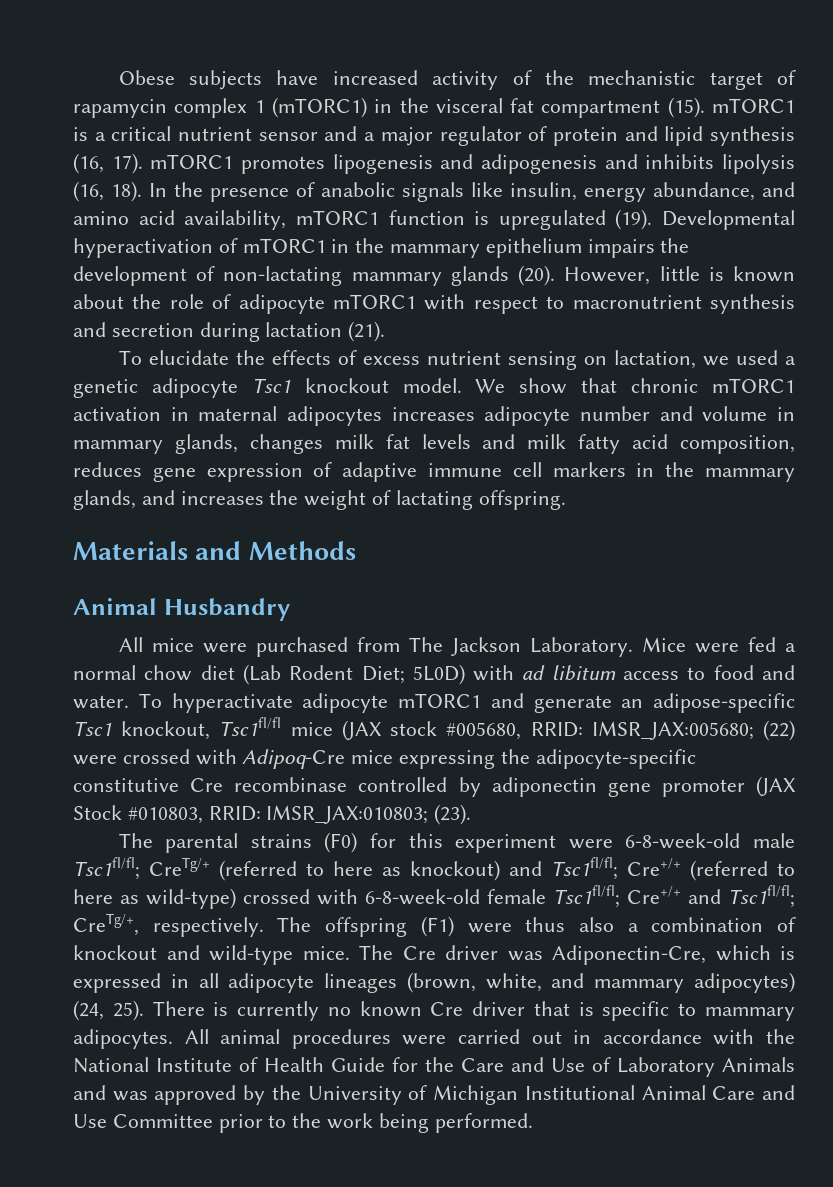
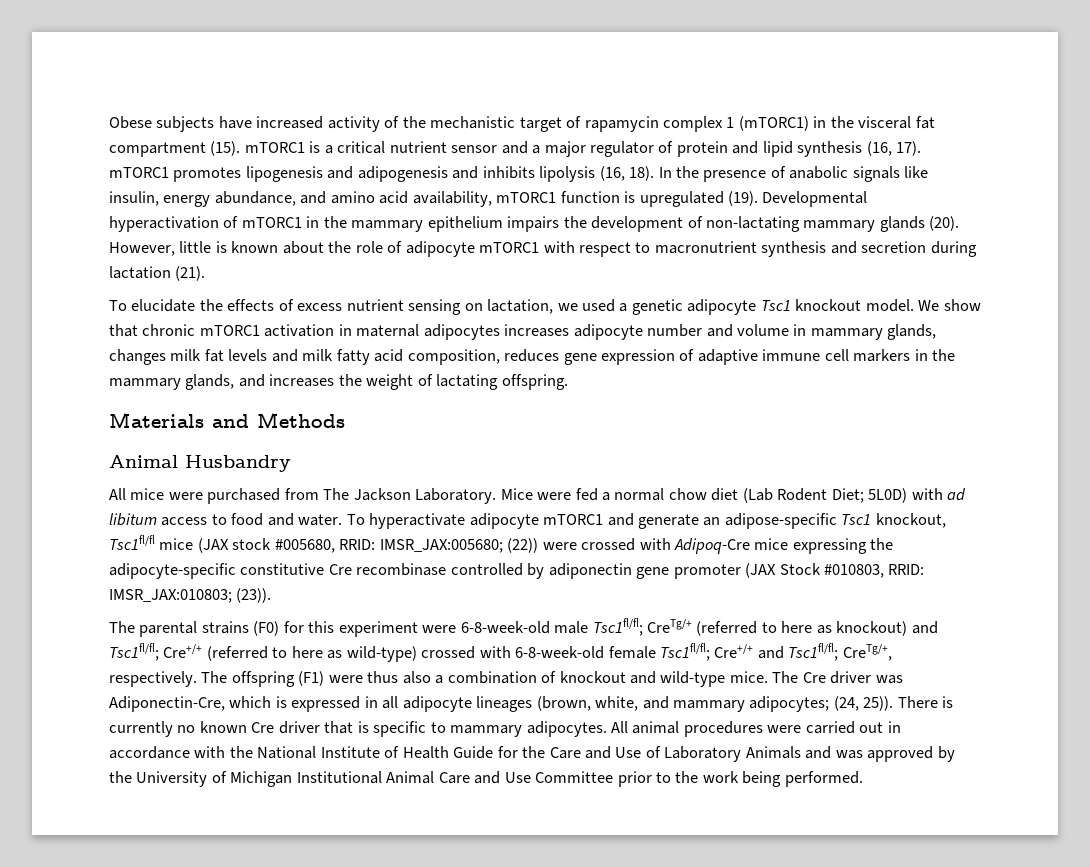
[763,720,795,741] (22) -> [507,538,539,553] (22))
[434,804,472,825] (23). -> [236,588,272,603] (23)).
[694,972,795,993] [73,1000,144,1021] adipocytes) (24, 25). -> [749,696,894,712] adipocytes; (24, 25)).

